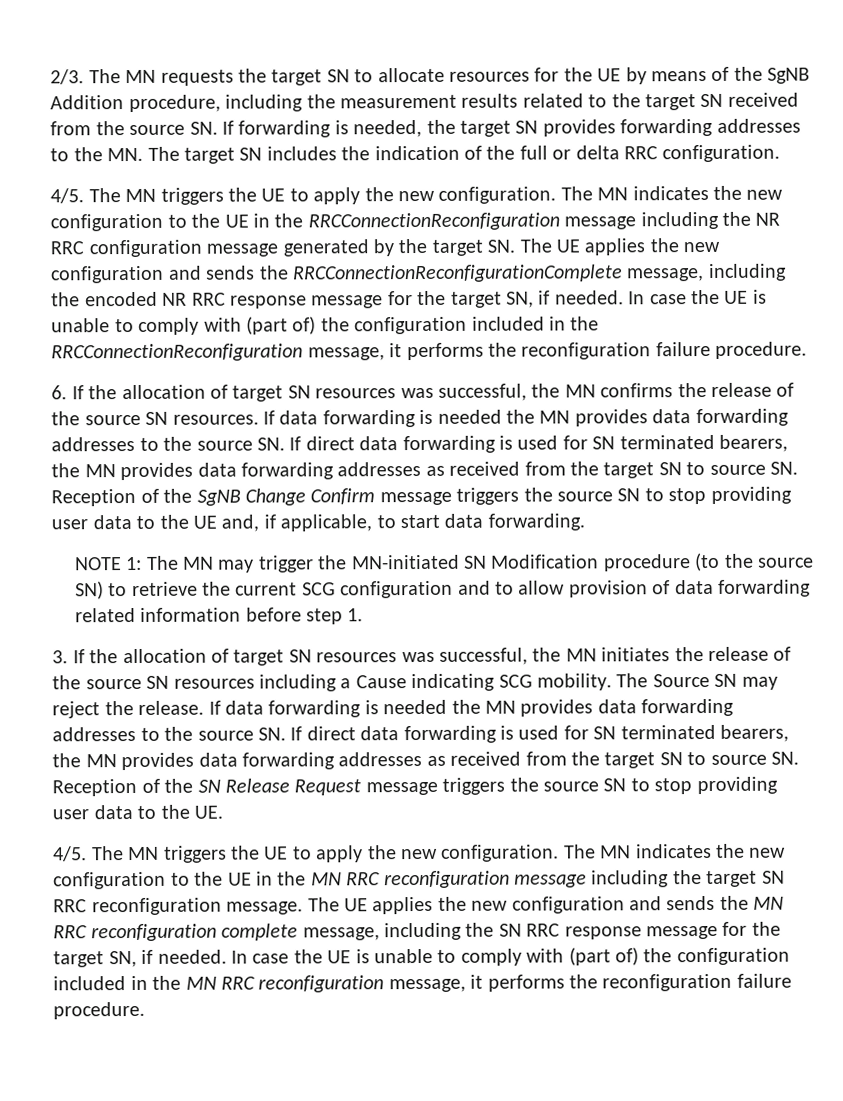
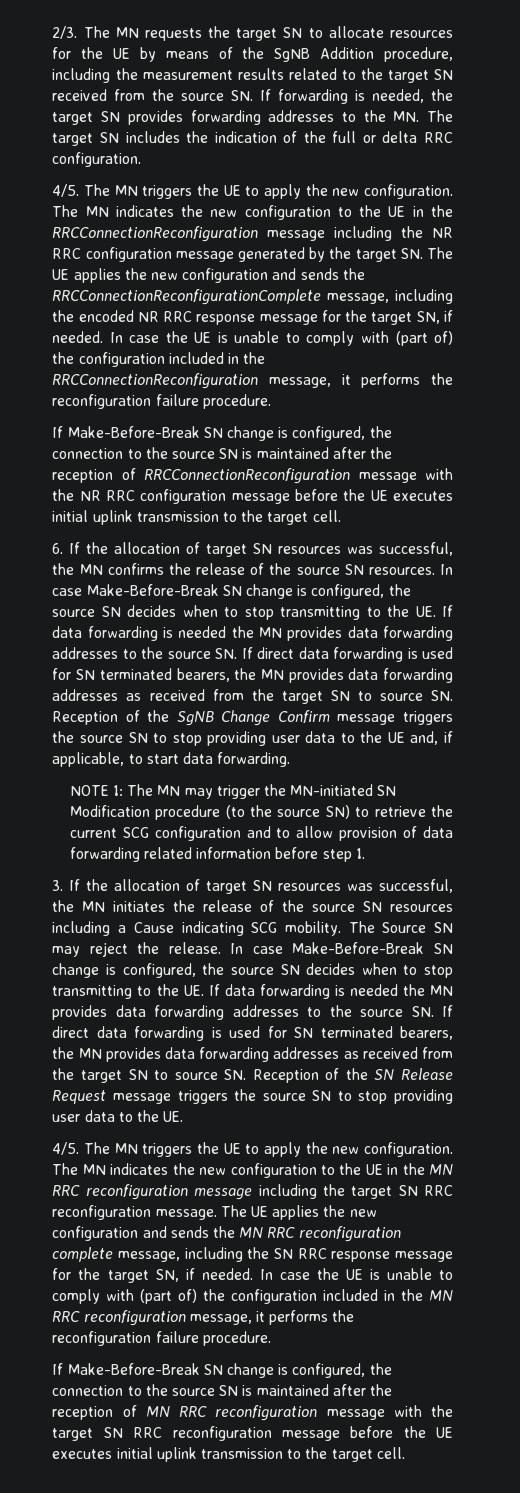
(808, 350) none -> [52,426,392,441] [52,447,392,459] [52,468,453,484] [52,489,453,504] [52,510,341,525] // If Make-Before-Break SN change is configured, the connection to the source SN is maintained after the reception of RRCConnectionReconfiguration message with the NR RRC configuration message before the UE executes initial uplink transmission to the target cell.
(259, 419) none -> [440,564,453,575] [52,584,411,599] [52,605,436,620] In case Make-Before-Break SN change is configured, the source SN decides when to stop transmitting to the UE.
(205, 707) none -> [230,942,453,954] [52,963,453,978] [52,984,204,999] In case Make-Before-Break SN change is configured, the source SN decides when to stop transmitting to the UE.
(146, 1010) none -> [52,1363,392,1378] [52,1384,392,1396] [52,1405,453,1421] [52,1426,453,1441] [52,1447,405,1462] // If Make-Before-Break SN change is configured, the connection to the source SN is maintained after the reception of MN RRC reconfiguration message with the target SN RRC reconfiguration message before the UE executes initial uplink transmission to the target cell.

